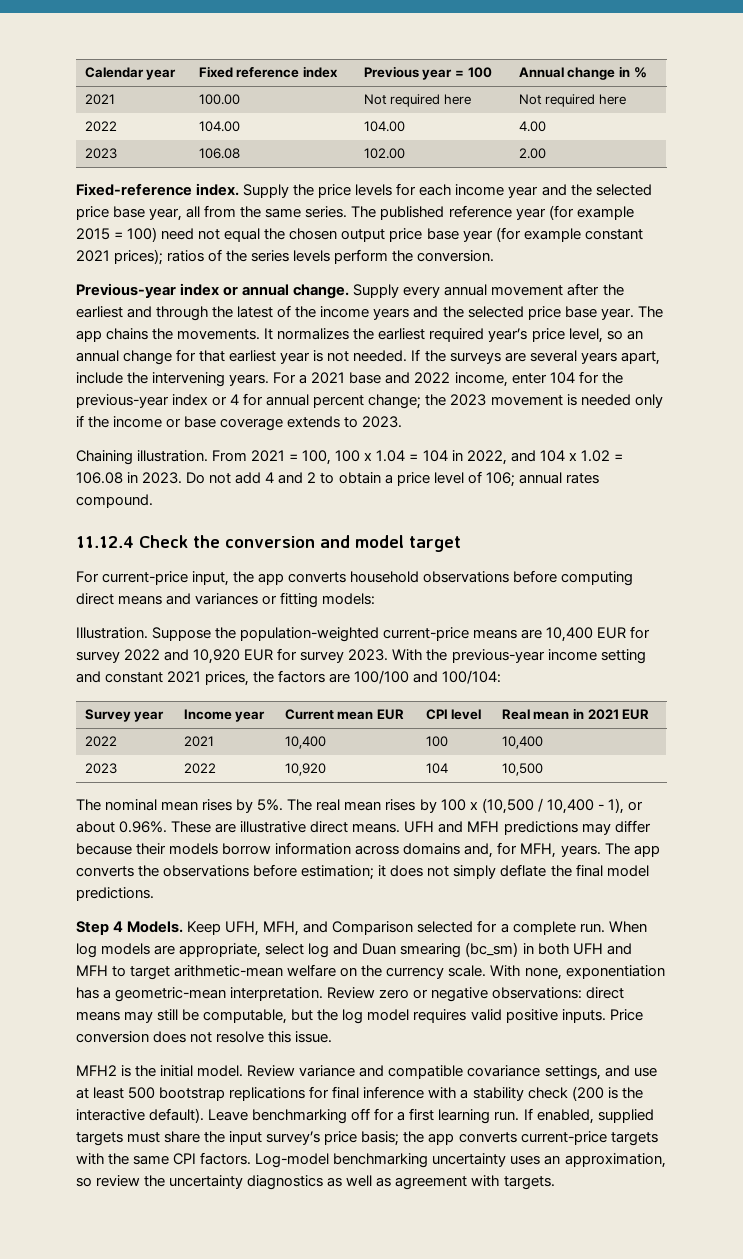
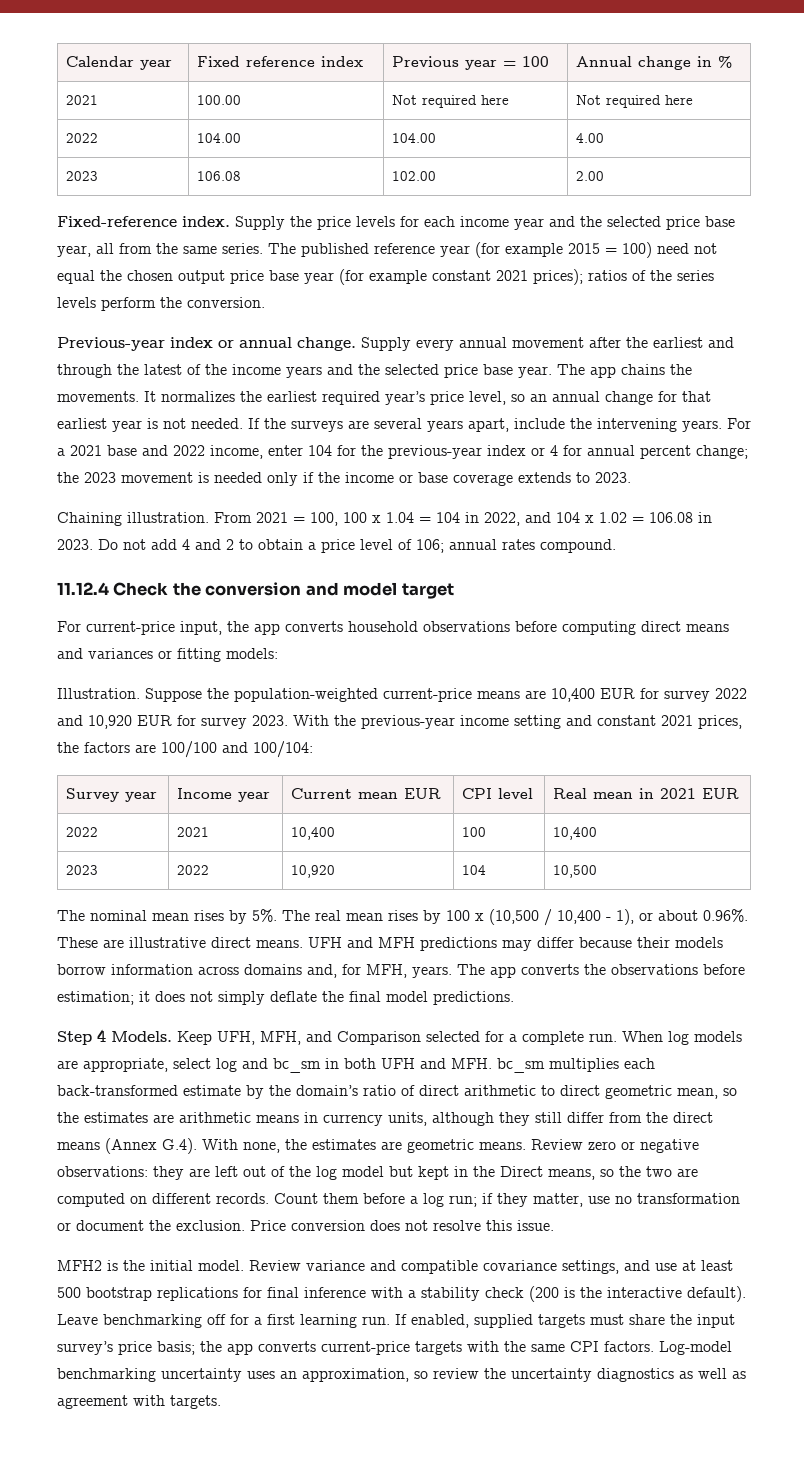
[362,942,519,958] Duan smearing (bc_sm) -> [273,1058,321,1073] bc_sm
[76,964,665,980] [76,987,324,1002] MFH to target arithmetic-mean welfare on the currency scale. With none, exponentiation has a geometric-mean interpretation. -> [451,1058,655,1073] [57,1085,737,1099] [57,1112,713,1126] [57,1138,526,1154] MFH. bc_sm multiplies each back-transformed estimate by the domain’s ratio of direct arithmetic to direct geometric mean, so the estimates are arithmetic means in currency units, although they still differ from the direct means (Annex G.4). With none, the estimates are geometric means.
[586,987,625,999] [76,1009,606,1024] direct means may still be computable, but the log model requires valid positive inputs. -> [153,1166,698,1180] [57,1193,740,1207] [57,1220,245,1231] they are left out of the log model but kept in the Direct means, so the two are computed on different records. Count them before a log run; if they matter, use no transformation or document the exclusion.

